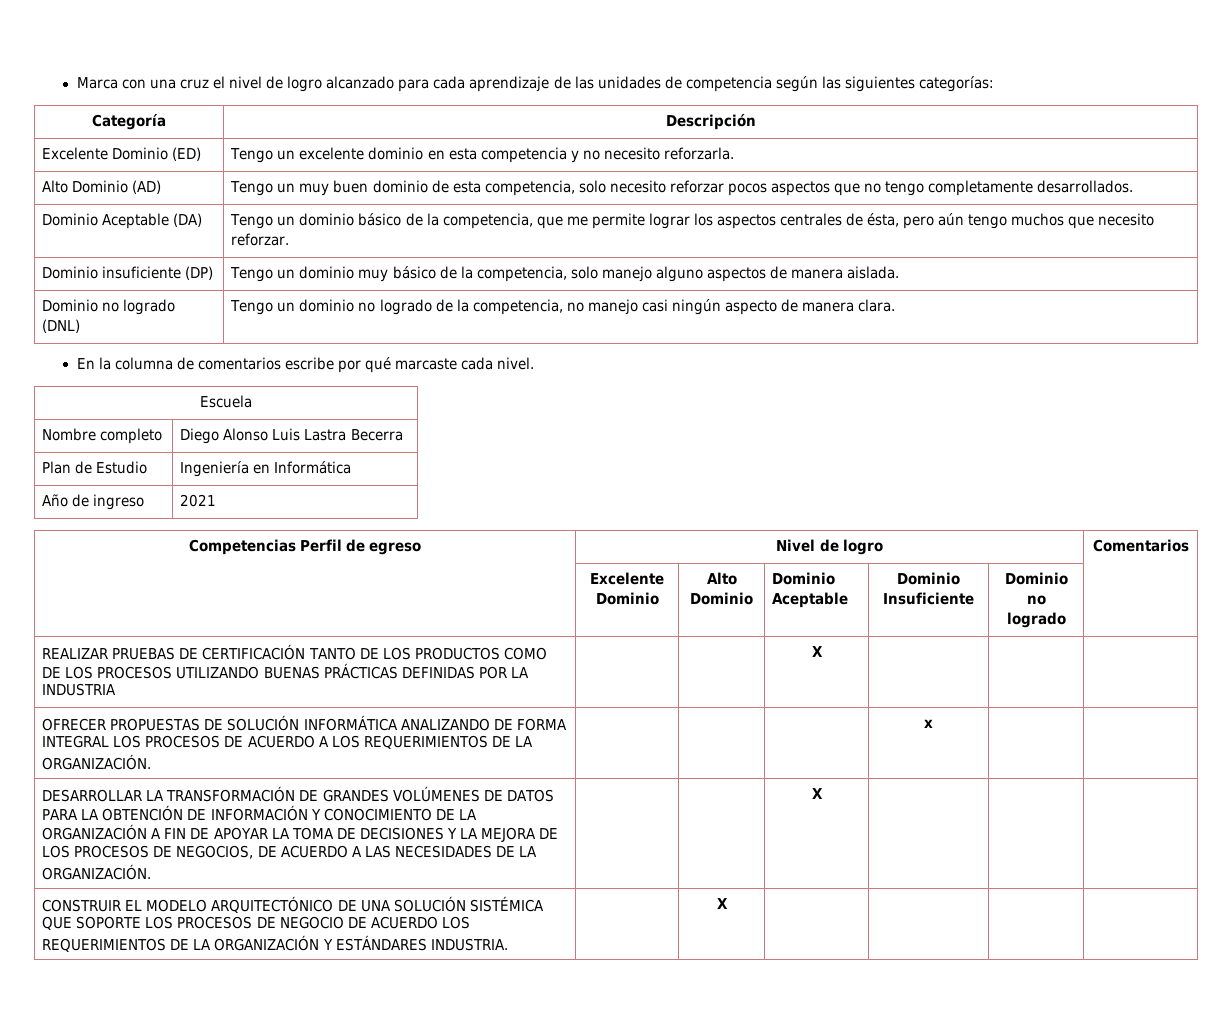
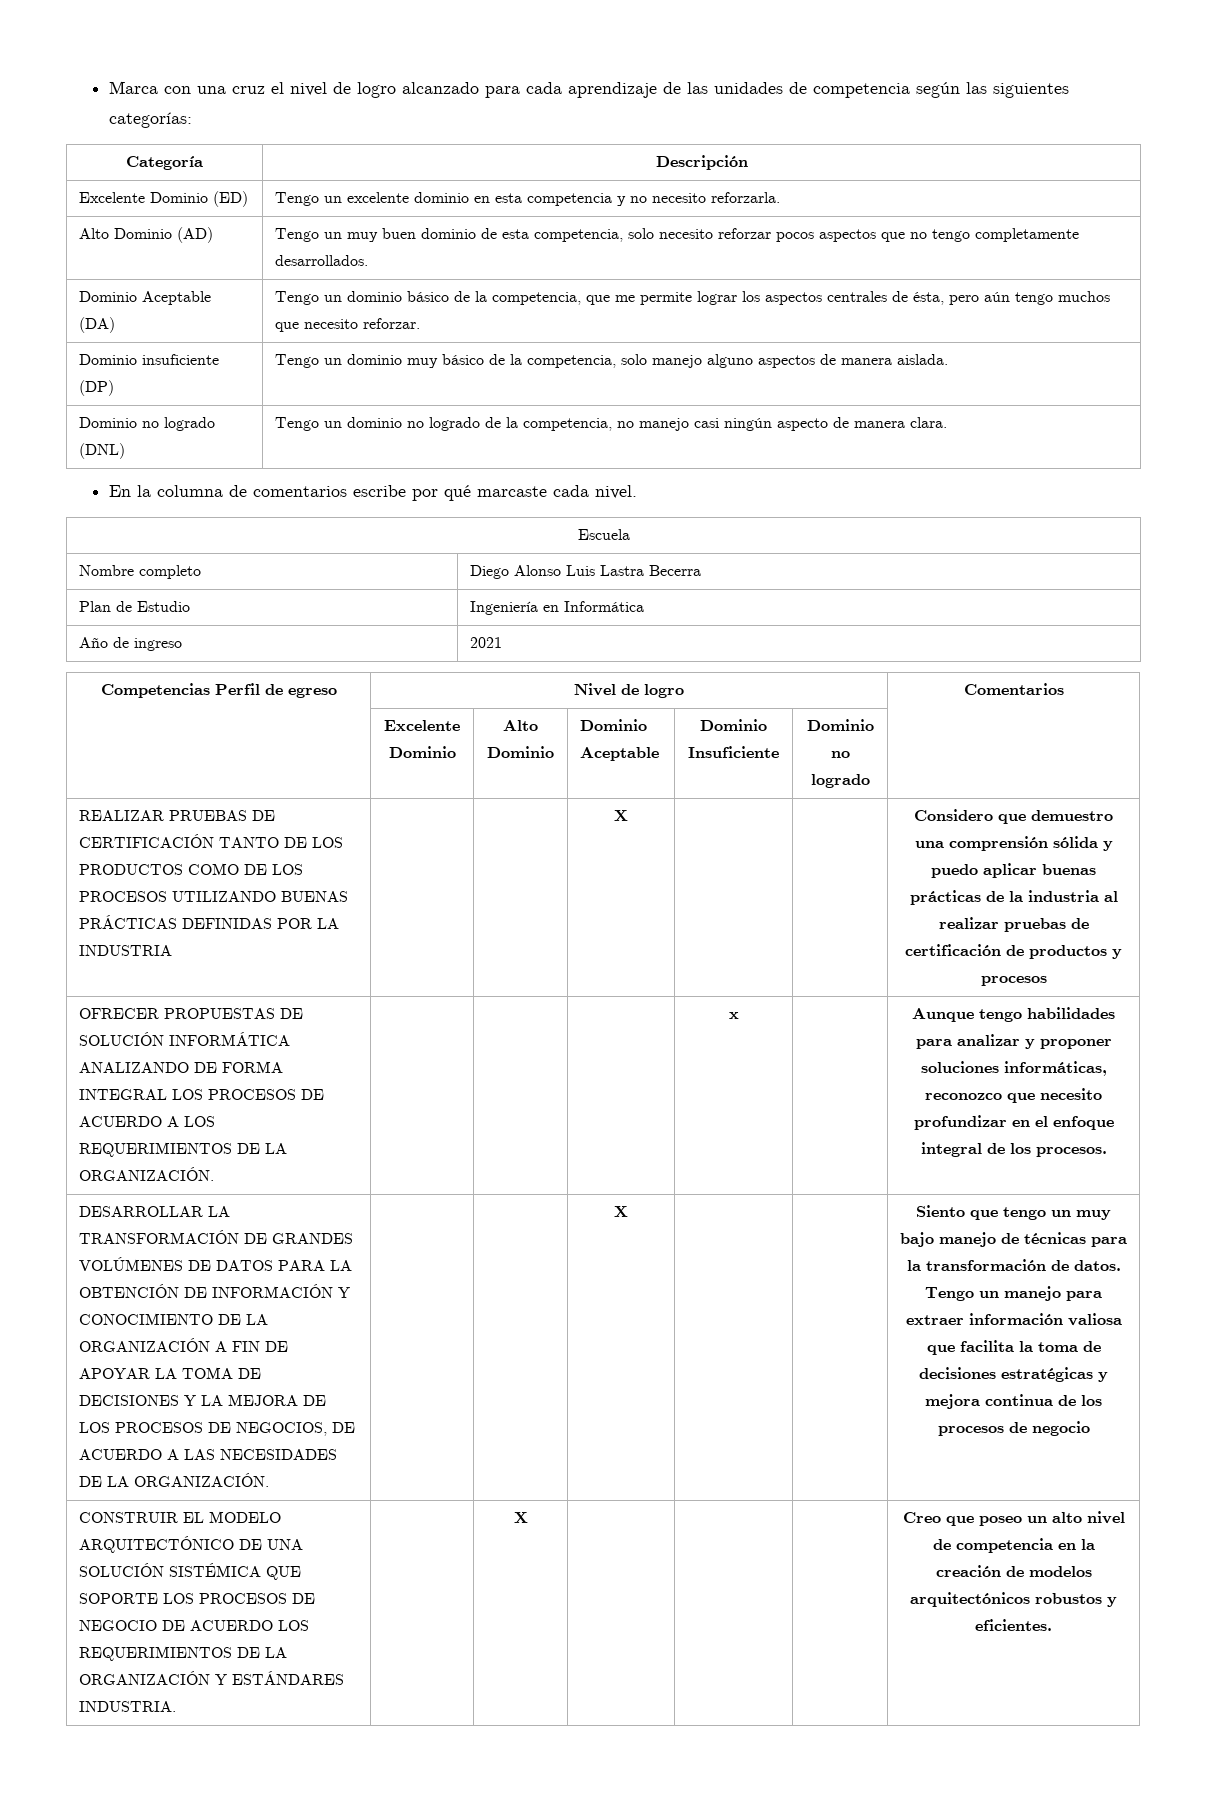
(823, 651) none -> [914,809,1113,824] [914,836,1113,851] [931,863,1096,878] [909,890,1118,905] [938,917,1089,932] [905,944,1122,959] [980,976,1047,986] Considero que demuestro una comprensión sólida y puedo aplicar buenas prácticas de la industria al realizar pruebas de certificación de productos y procesos
(933, 723) none -> [912,1007,1115,1022] [915,1034,1112,1049] [920,1061,1107,1076] [925,1088,1102,1103] [913,1115,1114,1130] [920,1142,1107,1157] Aunque tengo habilidades para analizar y proponer soluciones informáticas, reconozco que necesito profundizar en el enfoque integral de los procesos.
(823, 793) none -> [916,1205,1111,1220] [900,1232,1127,1247] [906,1259,1121,1271] [925,1286,1102,1301] [905,1313,1122,1326] [926,1340,1101,1355] [919,1367,1108,1382] [925,1394,1102,1409] [937,1421,1090,1436] Siento que tengo un muy bajo manejo de técnicas para la transformación de datos. Tengo un manejo para extraer información valiosa que facilita la toma de decisiones estratégicas y mejora continua de los procesos de negocio
(728, 903) none -> [902,1511,1125,1526] [932,1538,1095,1553] [935,1565,1092,1577] [910,1592,1117,1607] [975,1619,1052,1631] Creo que poseo un alto nivel de competencia en la creación de modelos arquitectónicos robustos y eficientes.

